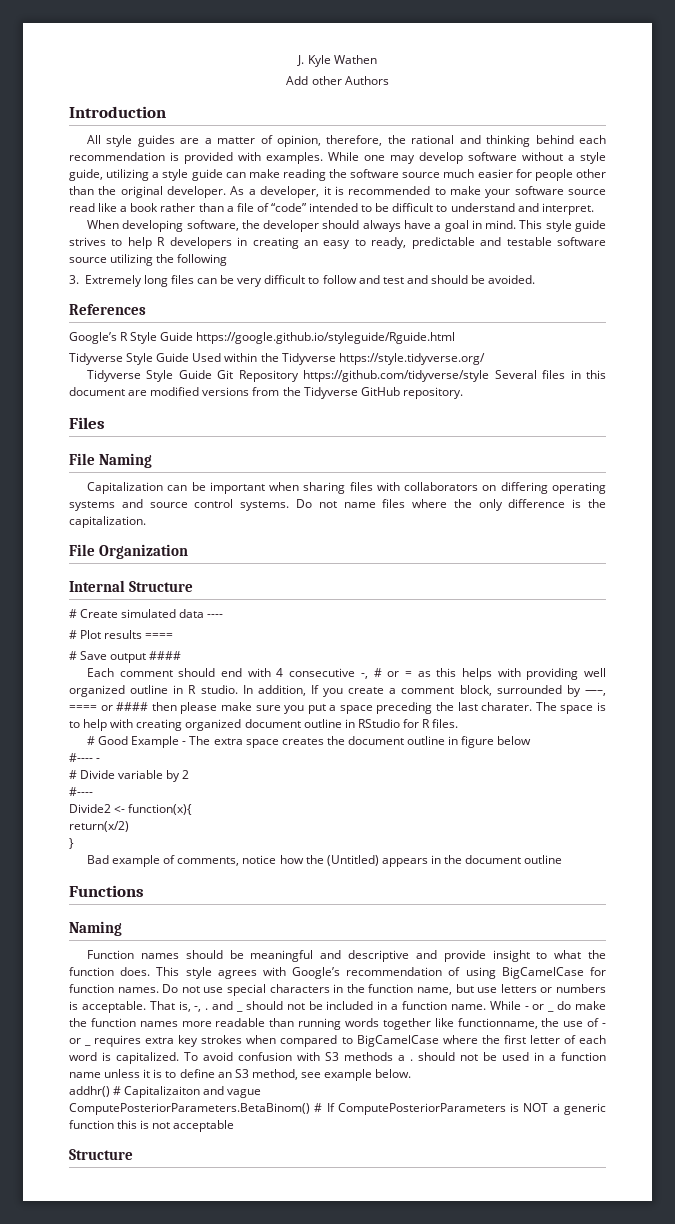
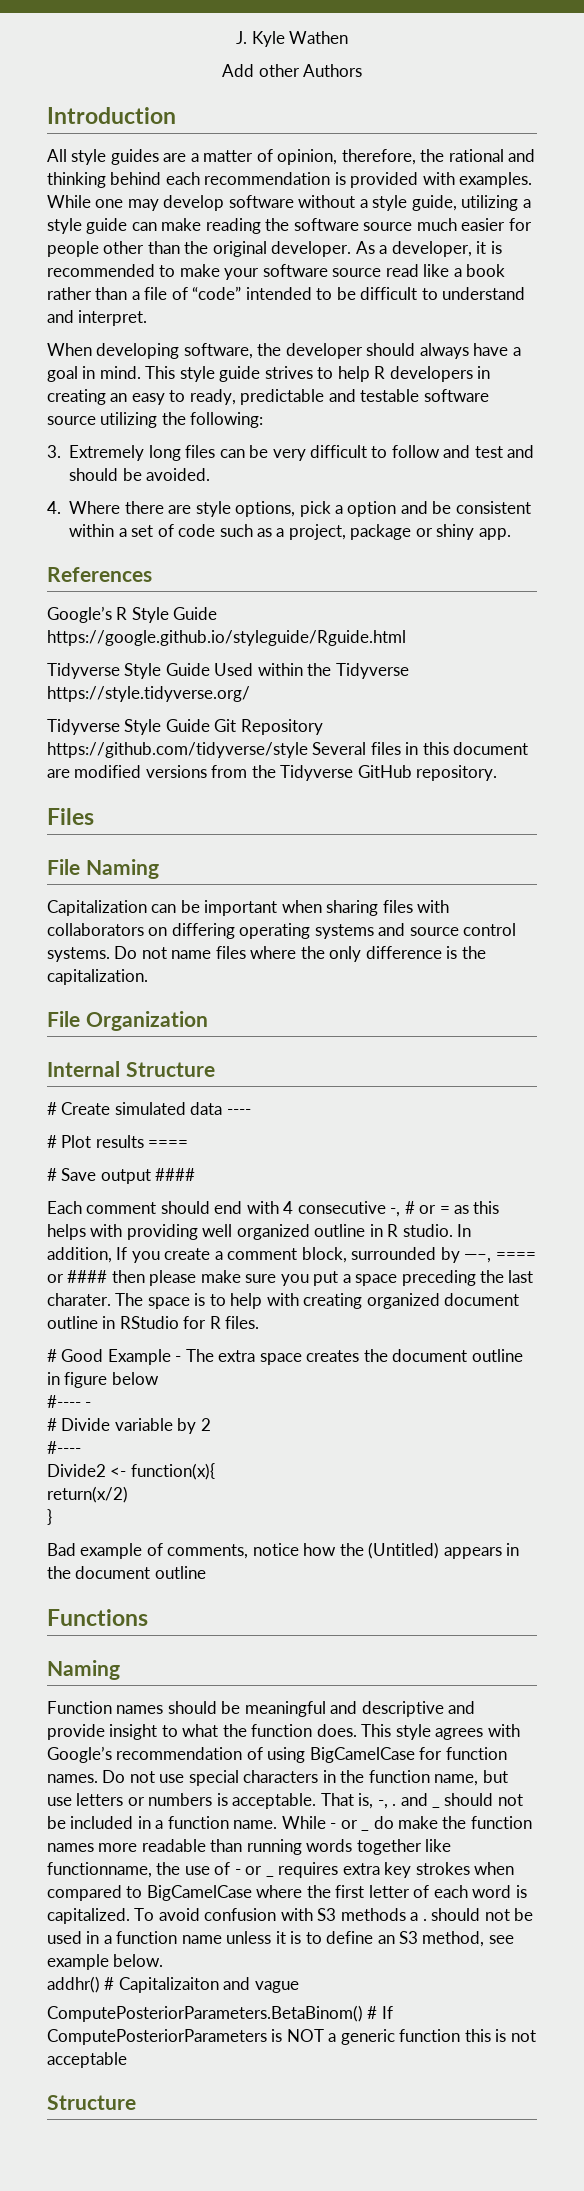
[177,254,228,266] following -> [190,412,264,428] following:
(536, 279) none -> [47,501,531,517] [69,524,511,540] // 4. Where there are style options, pick a option and be consistent within a set of code such as a project, package or shiny app.

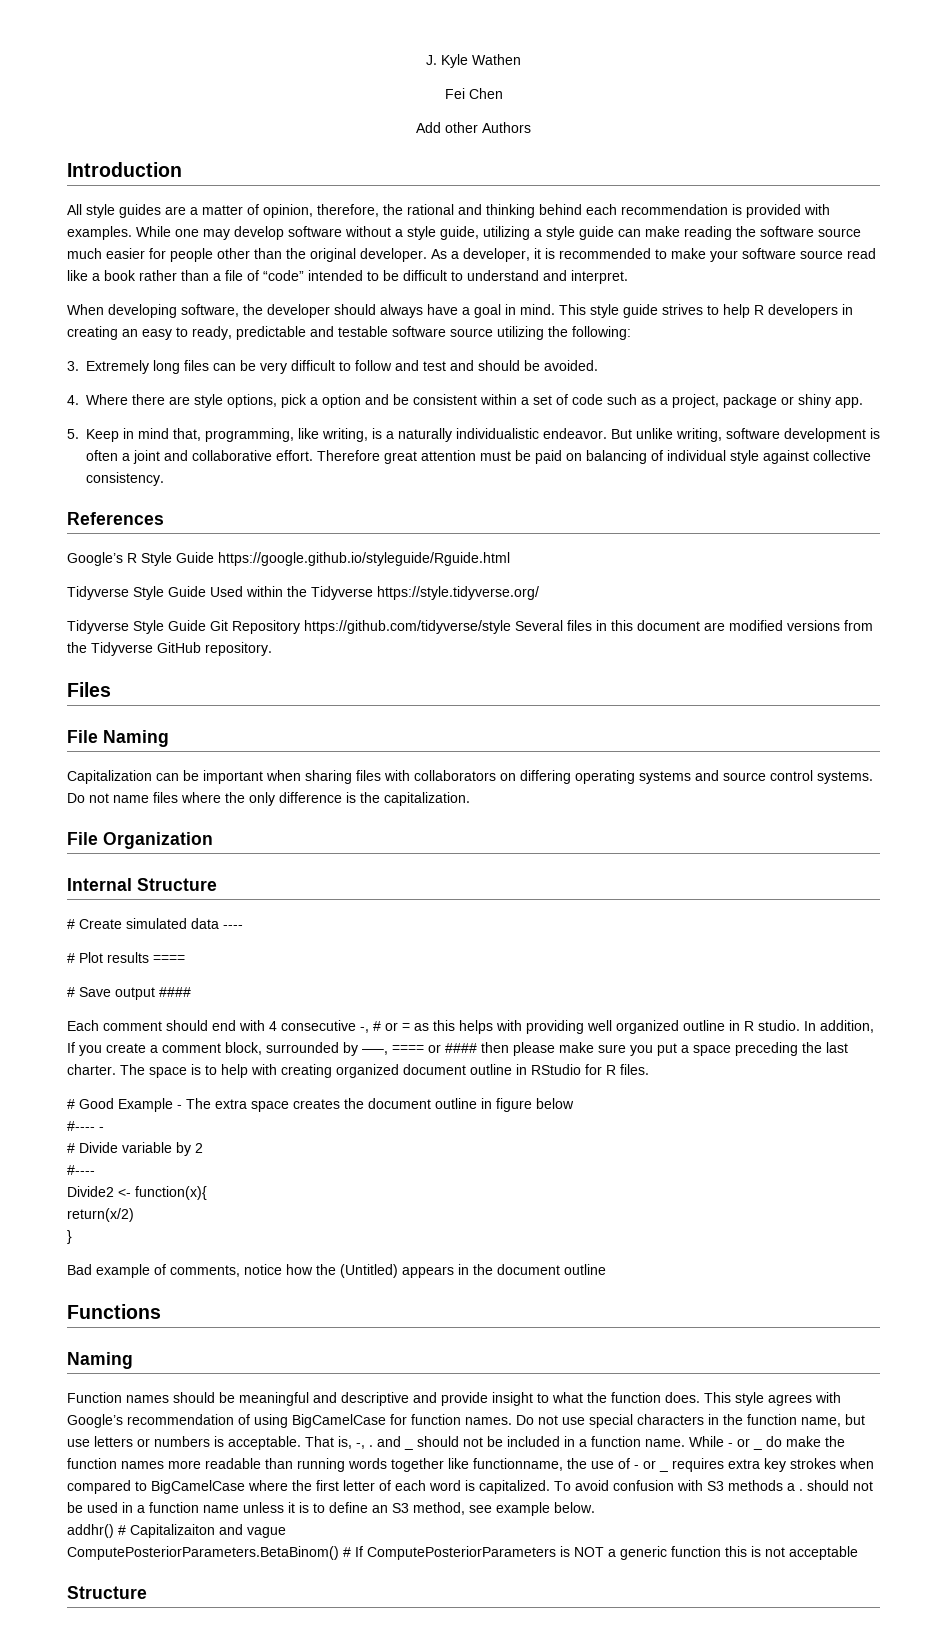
(348, 37) none -> [444,88,503,99] // Fei Chen
(511, 534) none -> [67,428,880,442] [86,450,871,464] [86,472,164,486] // 5. Keep in mind that, programming, like writing, is a naturally individualistic endeavor. But unlike writing, software development is often a joint and collaborative effort. Therefore great attention must be paid on balancing of individual style against collective consistency.
[47,1293,111,1306] charater. -> [67,1064,116,1075] charter.

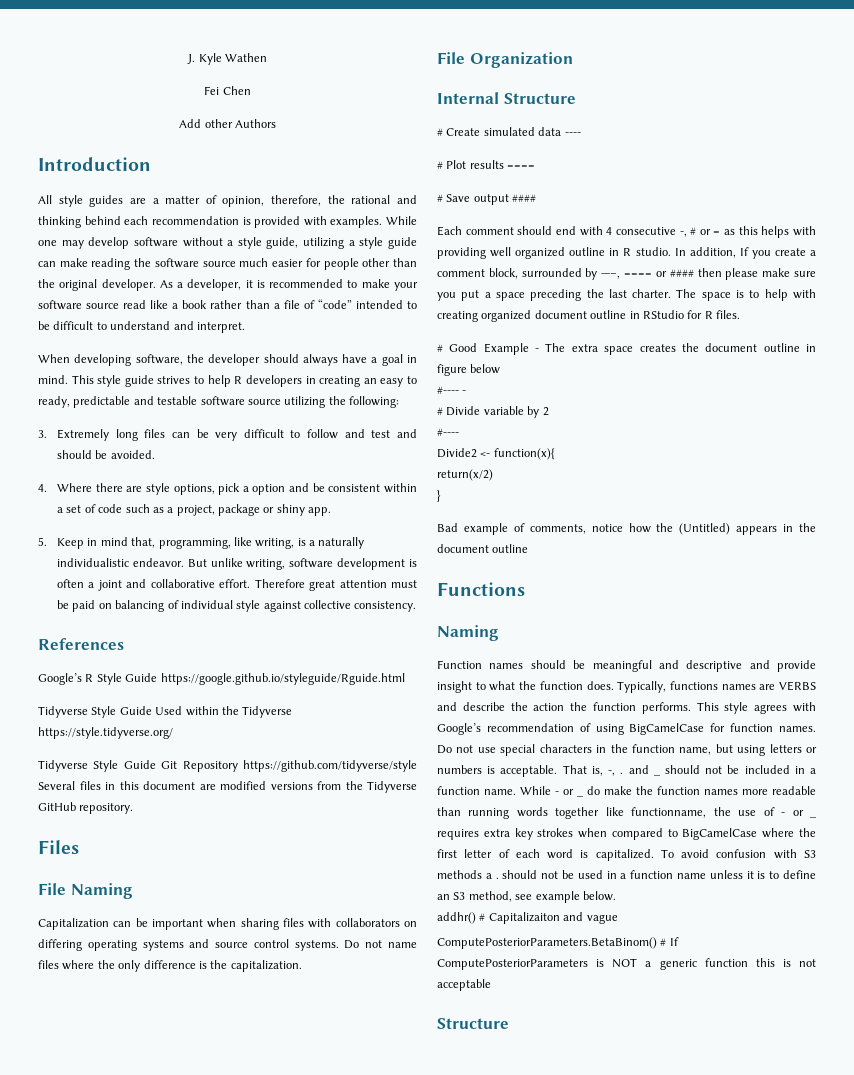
(700, 1397) none -> [617,681,816,693] [437,702,691,714] Typically, functions names are VERBS and describe the action the function performs.
[67,1439,90,1447] use -> [737,745,766,756] using

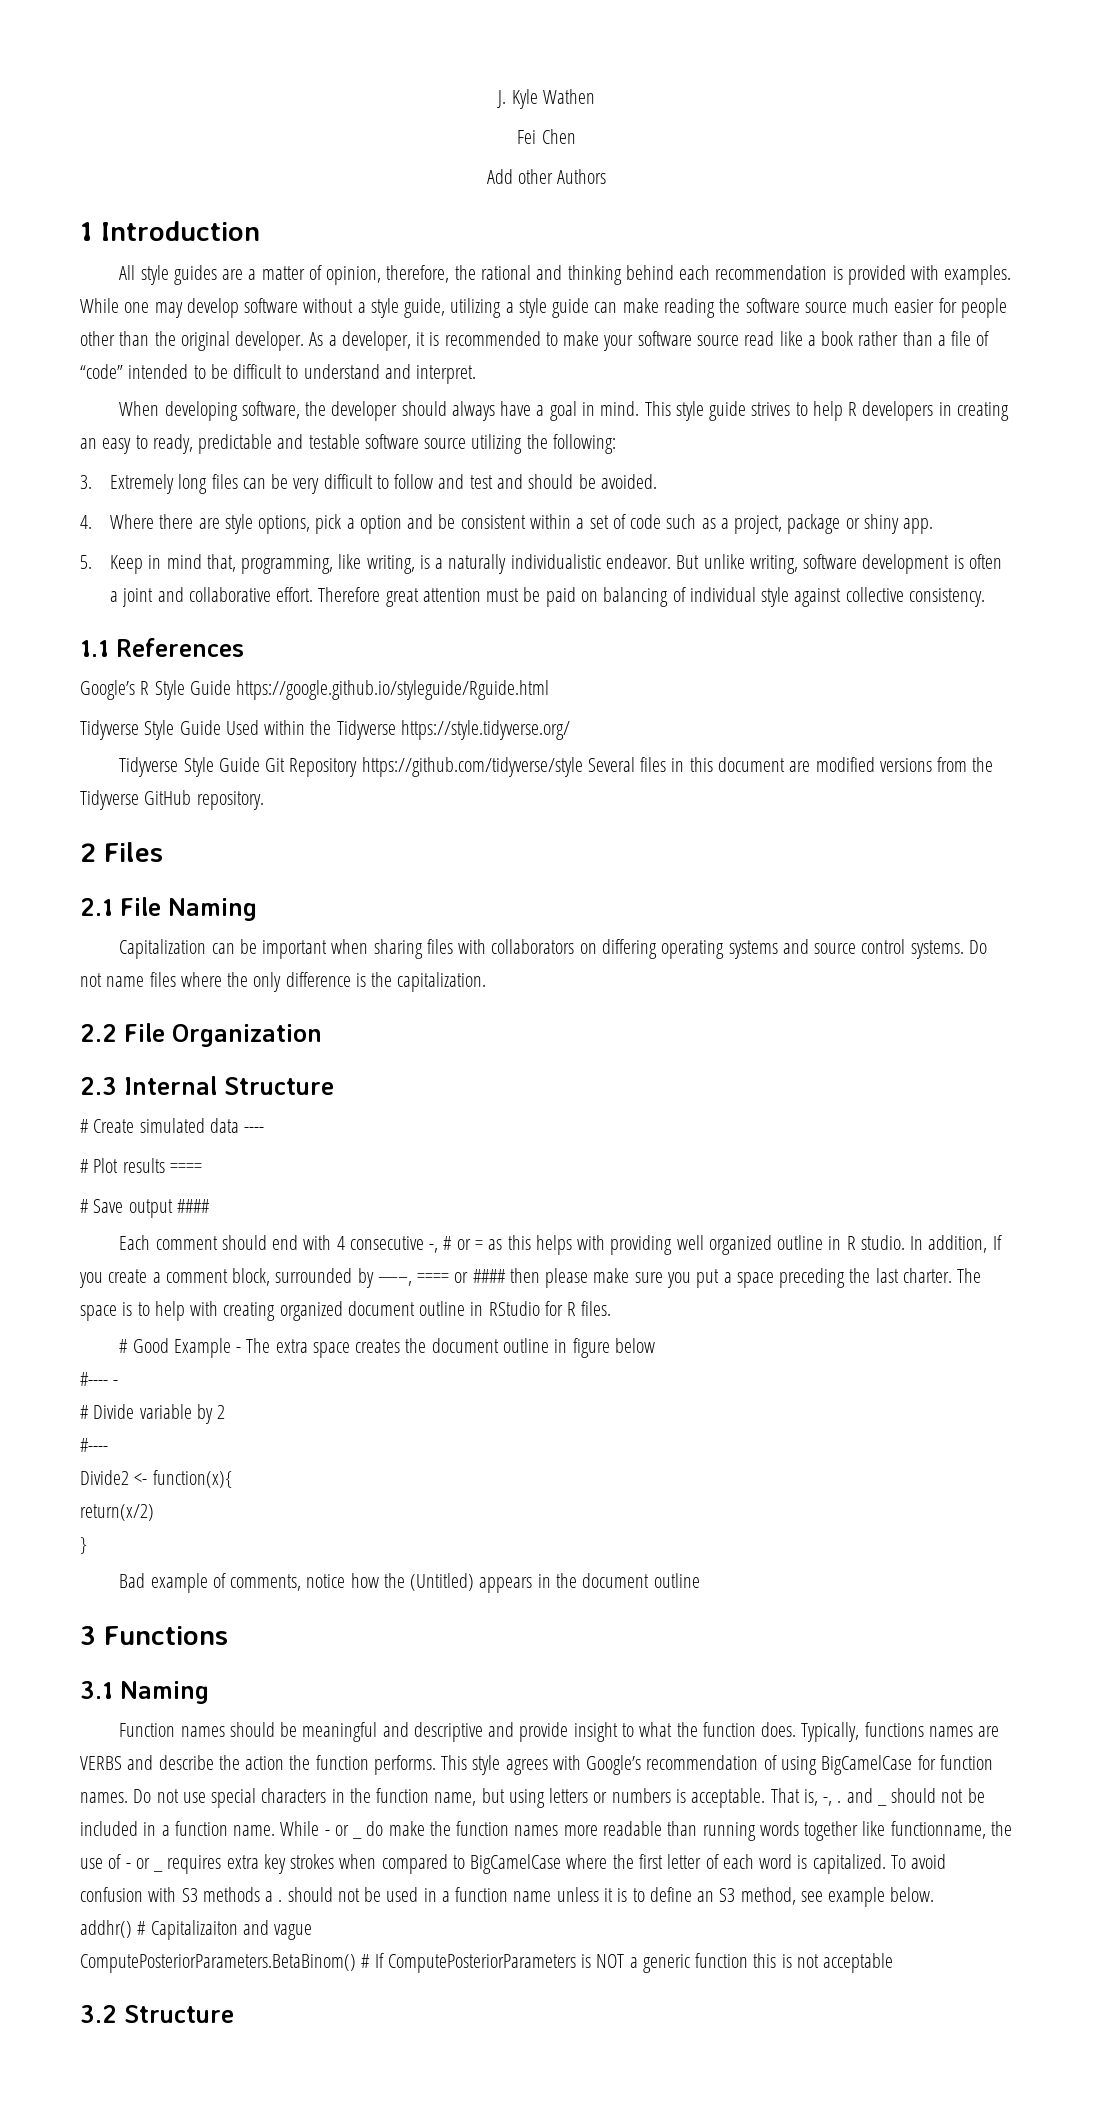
(276, 123) none -> [80,222,93,241] 1
(417, 606) none -> [80,640,109,657] 1.1
(134, 808) none -> [80,843,96,862] 2
(79, 847) none -> [80,898,113,916] 2.1
(302, 966) none -> [80,1024,117,1042] 2.2
(573, 60) none -> [80,1077,117,1095] 2.3
(529, 548) none -> [80,1626,96,1645] 3
(525, 589) none -> [80,1681,113,1699] 3.1
(491, 985) none -> [80,2005,117,2023] 3.2

